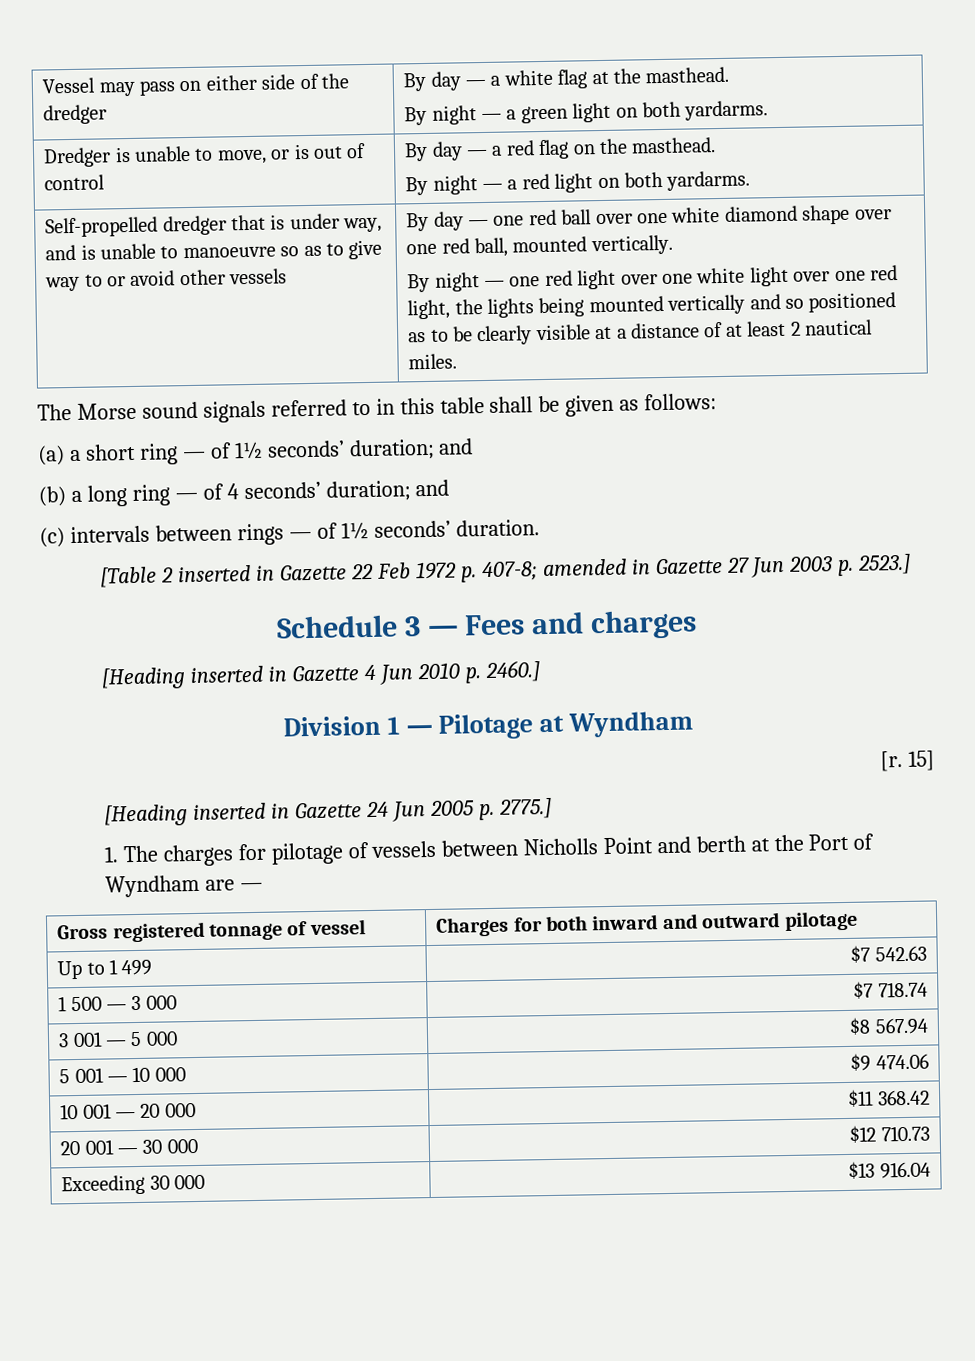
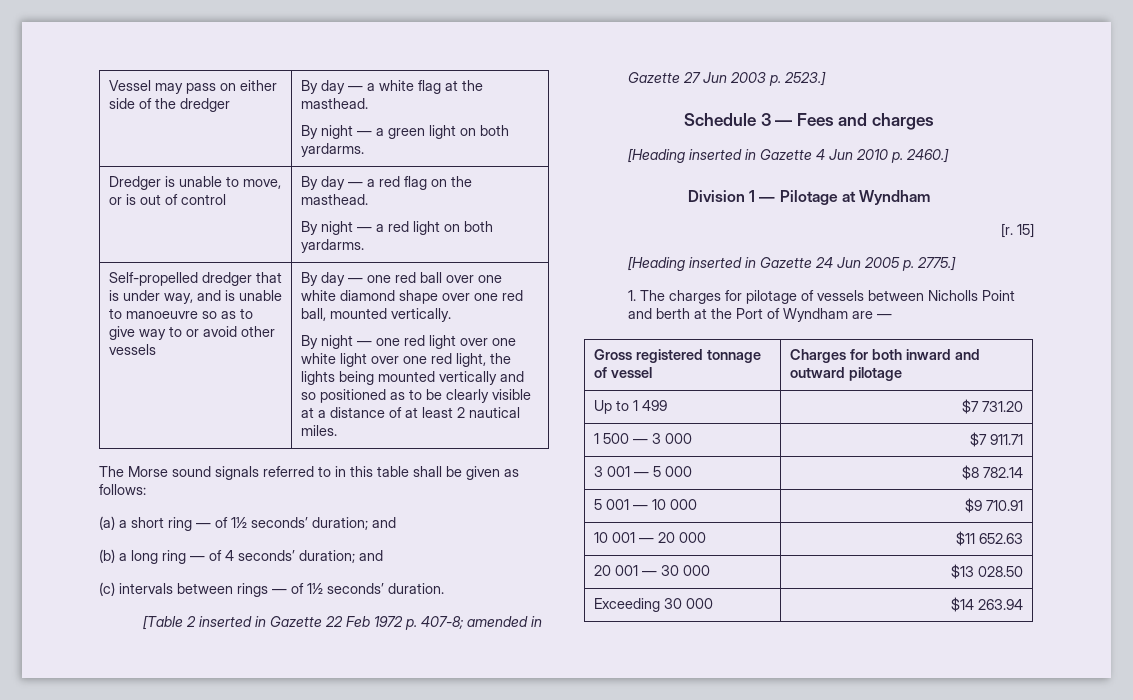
[874,945,927,962] 542.63 -> [982,401,1024,412] 731.20
[877,981,928,998] 718.74 -> [990,434,1024,445] 911.71
[874,1017,929,1035] 567.94 -> [983,467,1024,478] 782.14
[875,1053,929,1070] 474.06 -> [986,500,1024,511] 710.91
[876,1089,930,1106] 368.42 -> [979,533,1024,544] 652.63
[849,1125,930,1143] $12 710.73 -> [951,564,1024,579] $13 028.50
[848,1161,931,1179] $13 916.04 -> [951,597,1024,612] $14 263.94

